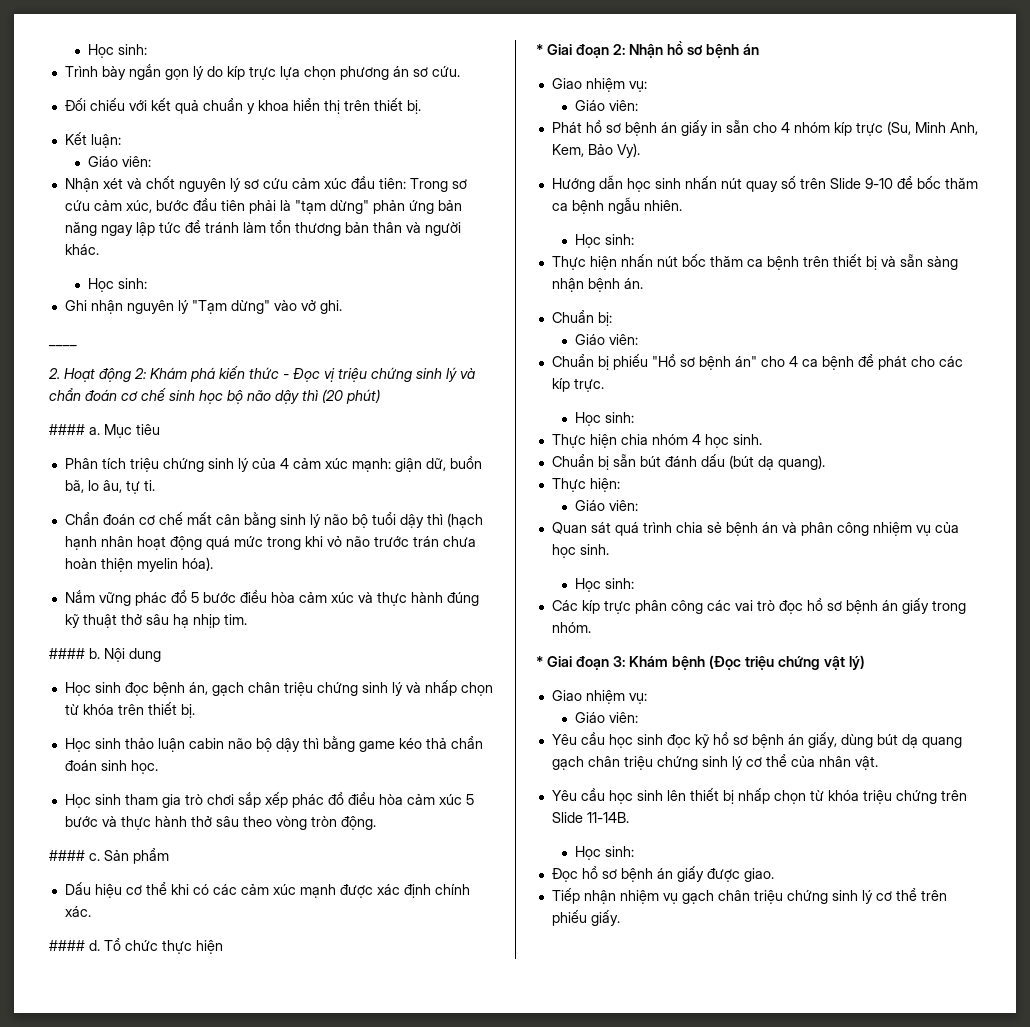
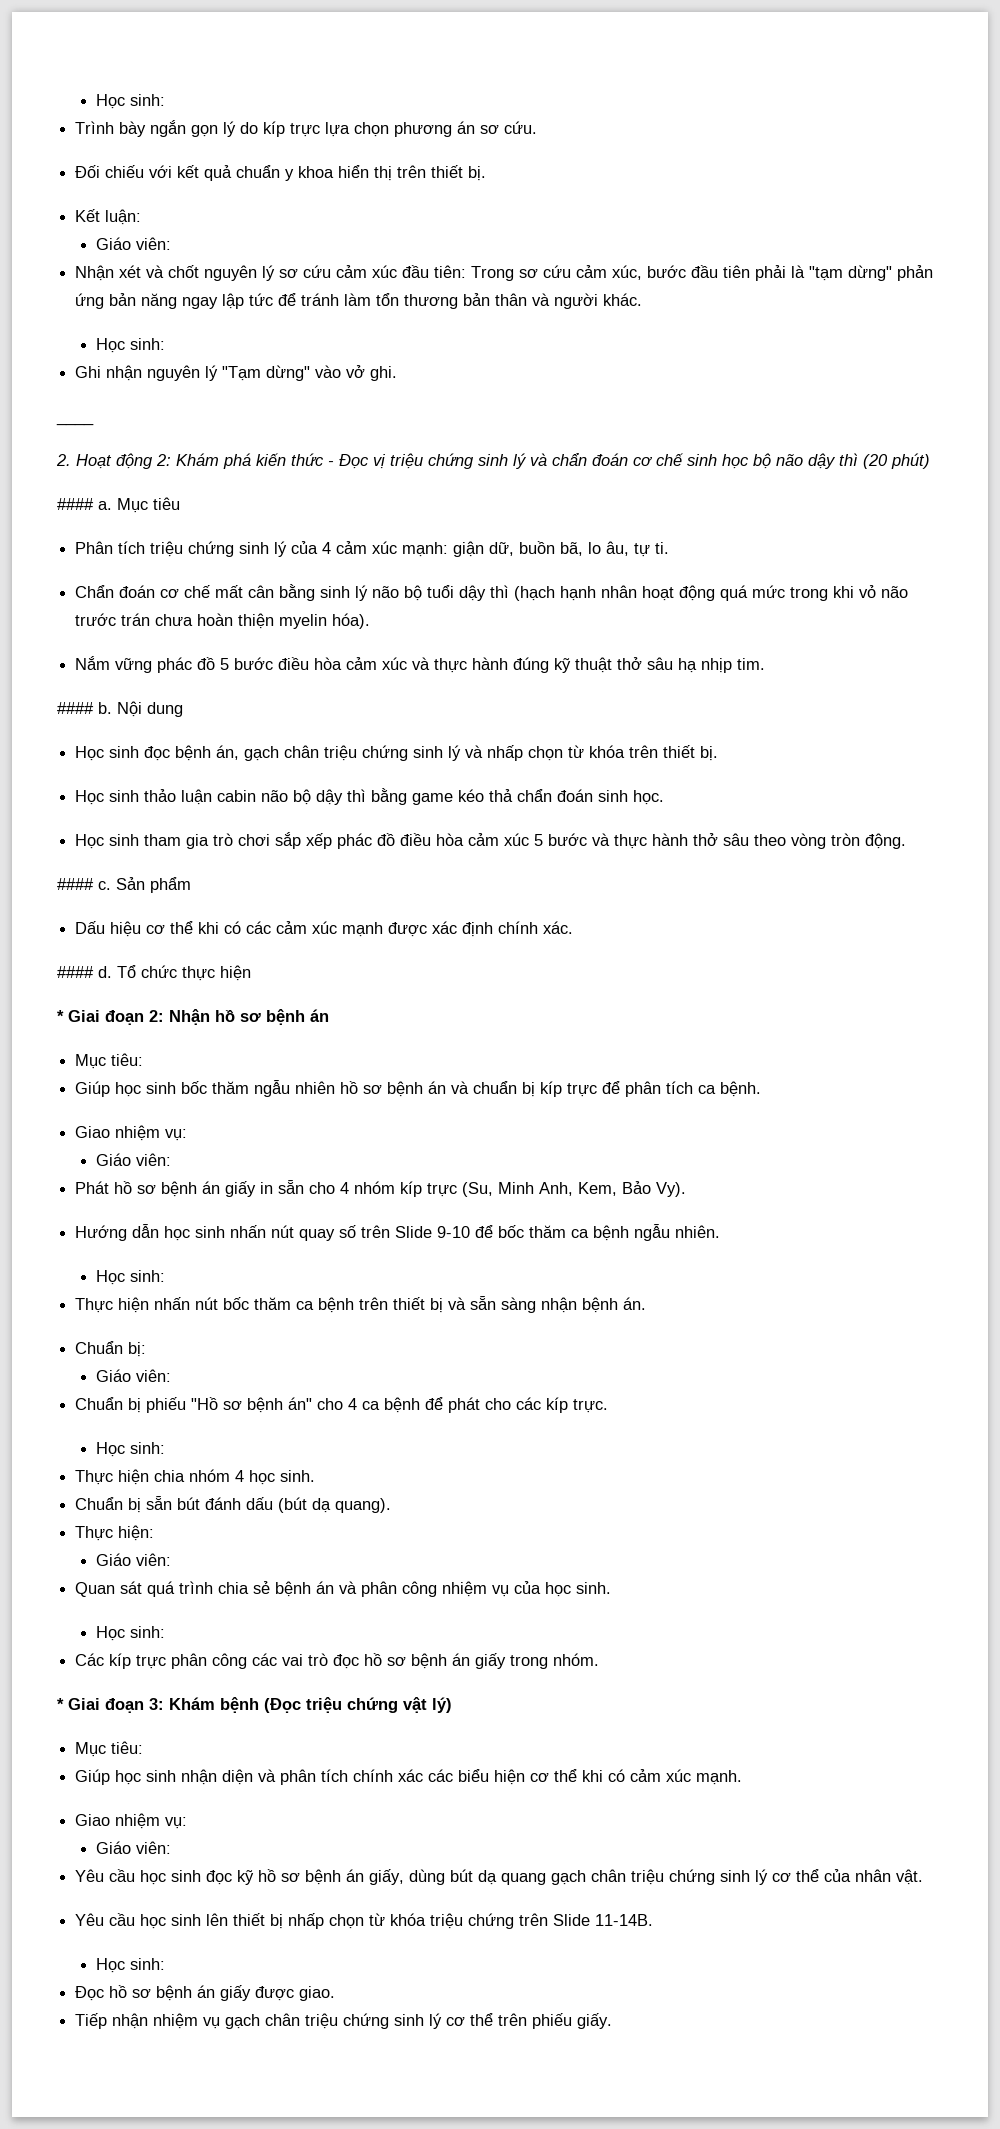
(759, 49) none -> [75,1053,144,1069] [75,1080,762,1097] // Mục tiêu: // Giúp học sinh bốc thăm ngẫu nhiên hồ sơ bệnh án và chuẩn bị kíp trực để phân tích ca bệnh.
(865, 662) none -> [75,1741,144,1757] [75,1769,743,1785] // Mục tiêu: // Giúp học sinh nhận diện và phân tích chính xác các biểu hiện cơ thể khi có cảm xúc mạnh.

